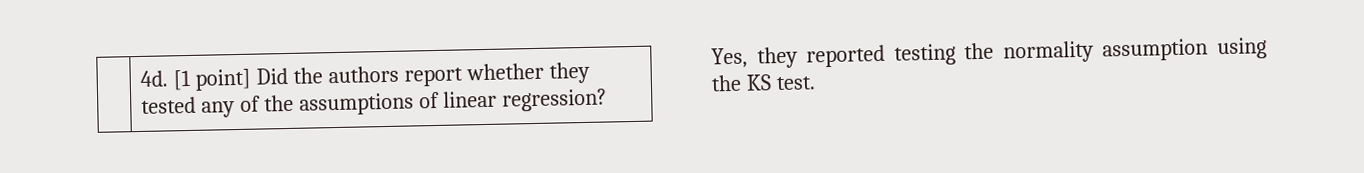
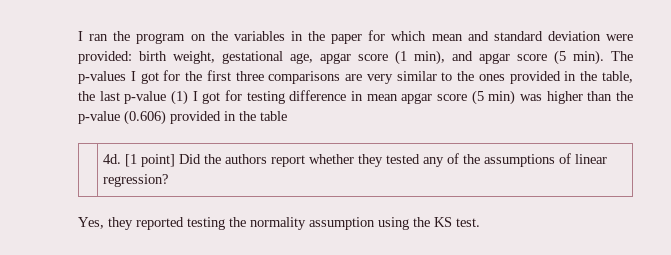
(140, 78) none -> [78,30,633,44] [78,50,633,65] [78,70,633,84] [78,90,634,105] [78,110,287,125] I ran the program on the variables in the paper for which mean and standard deviation were provided: birth weight, gestational age, apgar score (1 min), and apgar score (5 min). The p-values I got for the first three comparisons are very similar to the ones provided in the table, the last p-value (1) I got for testing difference in mean apgar score (5 min) was higher than the p-value (0.606) provided in the table //

